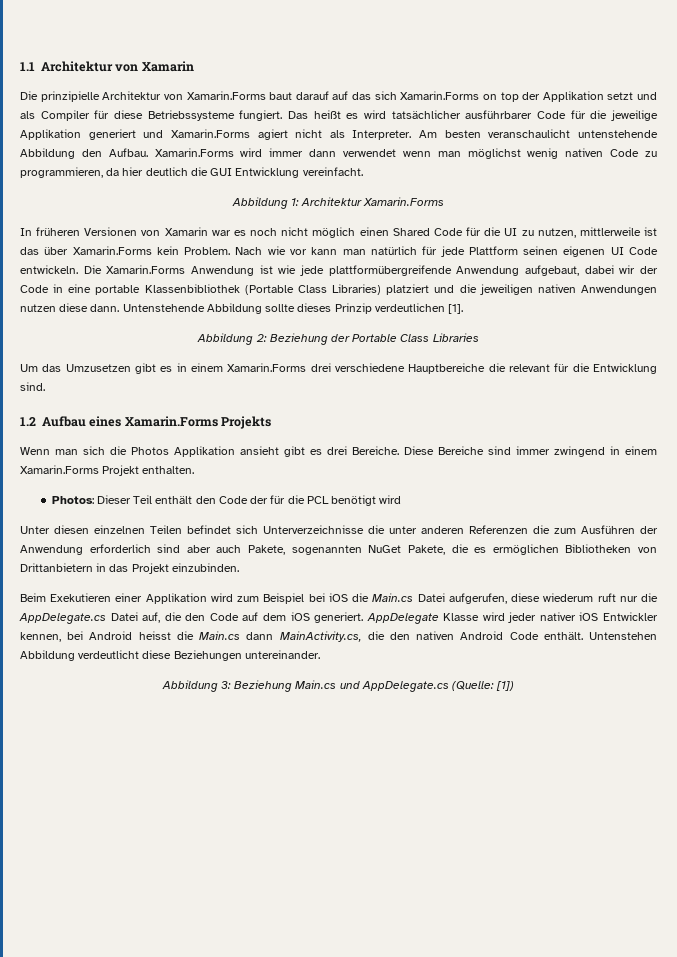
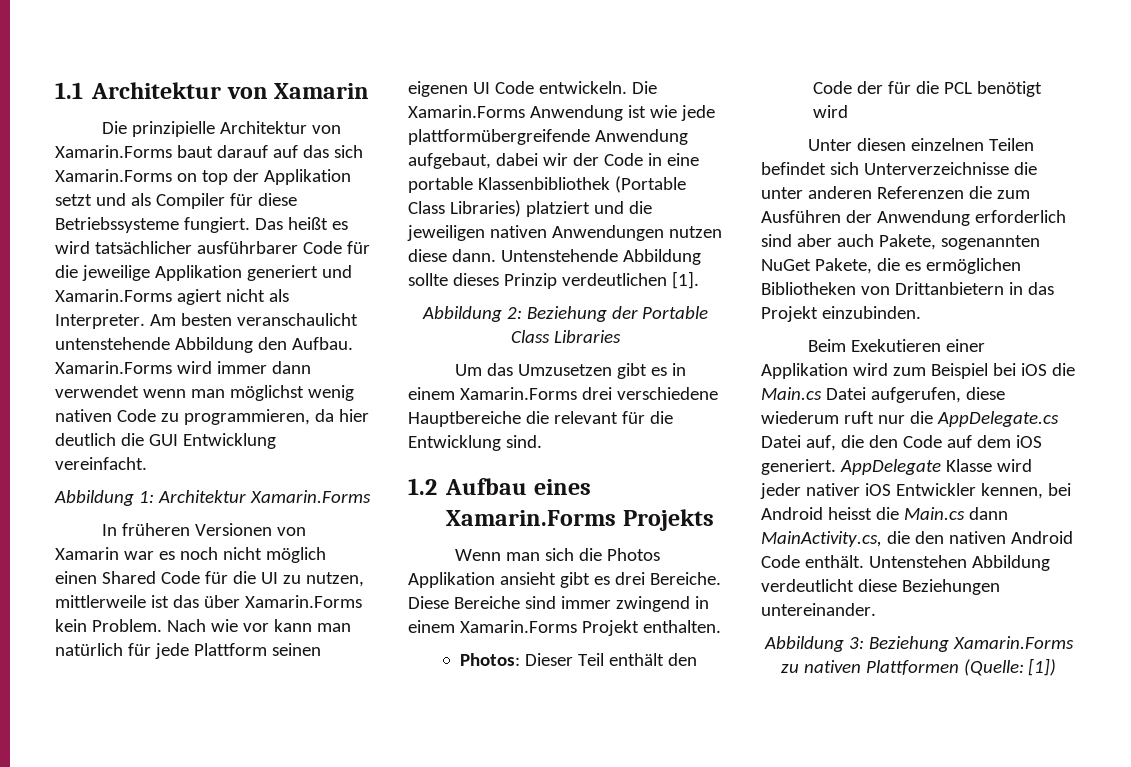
[295,680,449,692] Main.cs und AppDelegate.cs -> [952,636,1074,649] [780,660,959,675] Xamarin.Forms zu nativen Plattformen

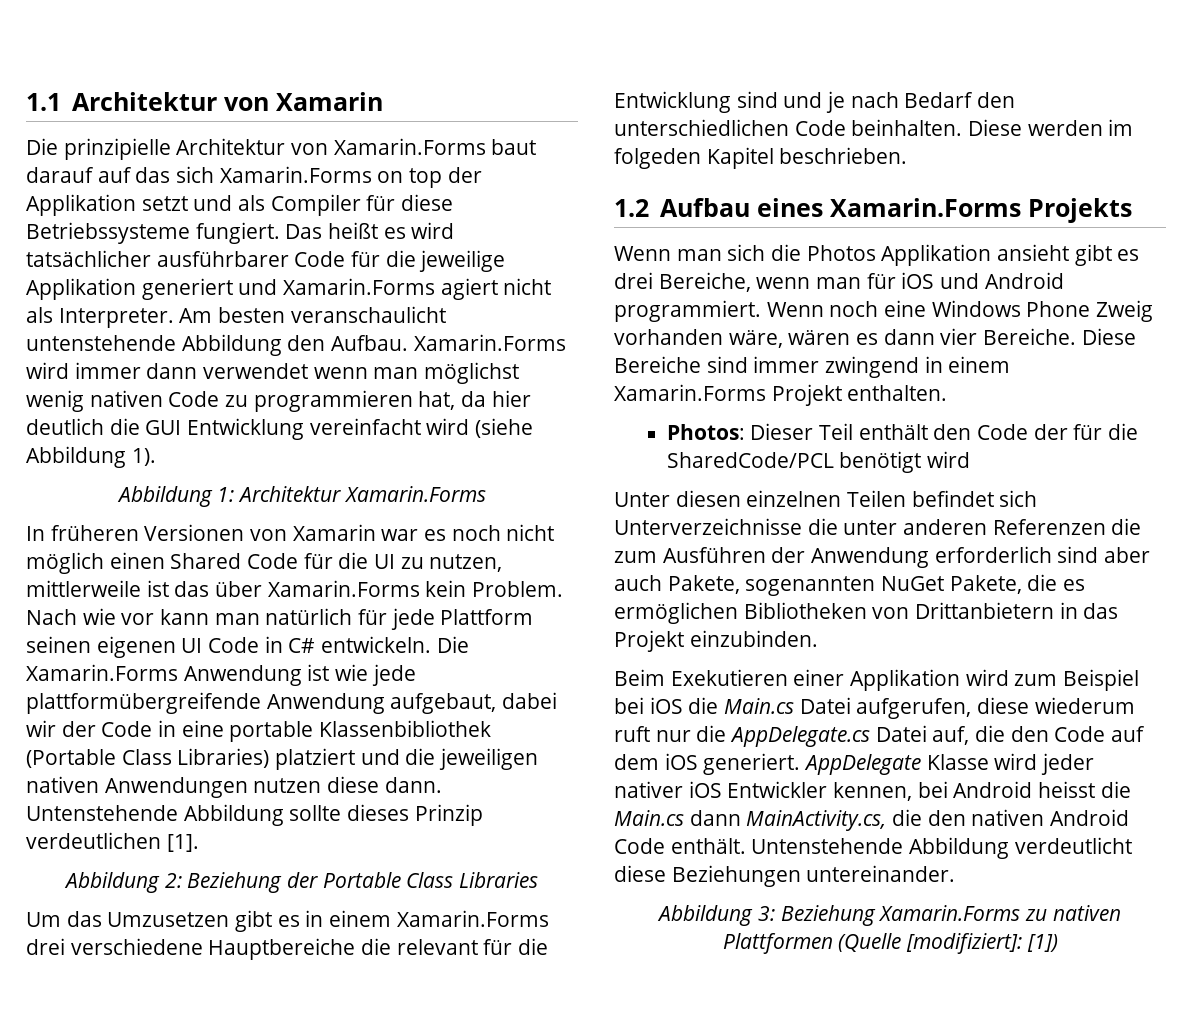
[183,409,310,425] programmieren, -> [253,390,456,412] programmieren hat,
[55,457,147,470] vereinfacht. -> [309,418,534,438] [26,446,156,468] vereinfacht wird (siehe Abbildung 1).
(534, 87) none -> [264,636,316,653] in C#
[505,435,542,448] sind. -> [736,91,1016,113] [614,119,1134,136] [614,147,908,169] sind und je nach Bedarf den unterschiedlichen Code beinhalten. Diese werden im folgeden Kapitel beschrieben.
(645, 578) none -> [658,272,1064,292] [614,300,1154,322] [614,328,978,348] Bereiche, wenn man für iOS und Android programmiert. Wenn noch eine Windows Phone Zweig vorhanden wäre, wären es dann vier
[943,82,972,94] PCL -> [666,452,834,468] SharedCode/PCL
[868,555,967,568] Untenstehen -> [751,838,904,854] Untenstehende
[963,659,1024,676] (Quelle: -> [838,933,1022,954] (Quelle [modifiziert]:

